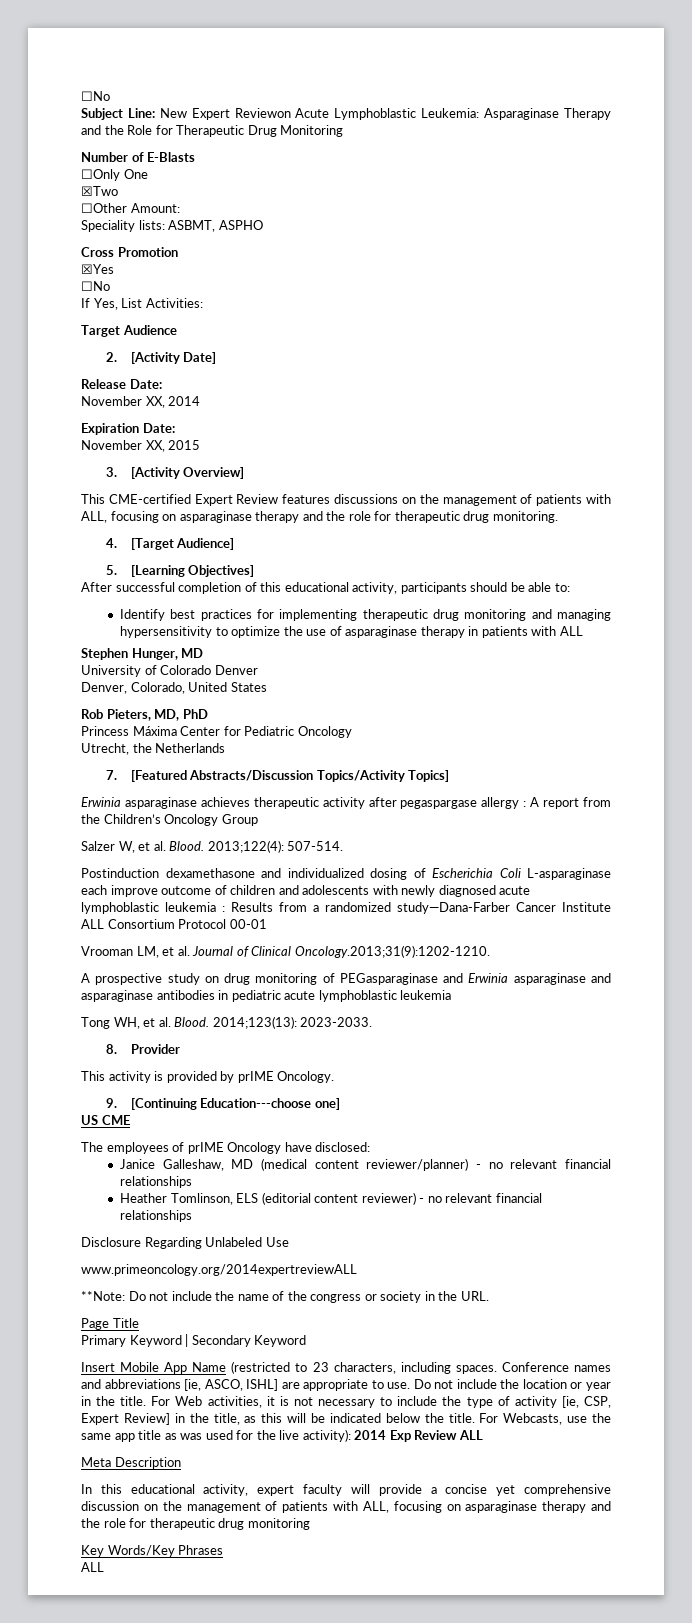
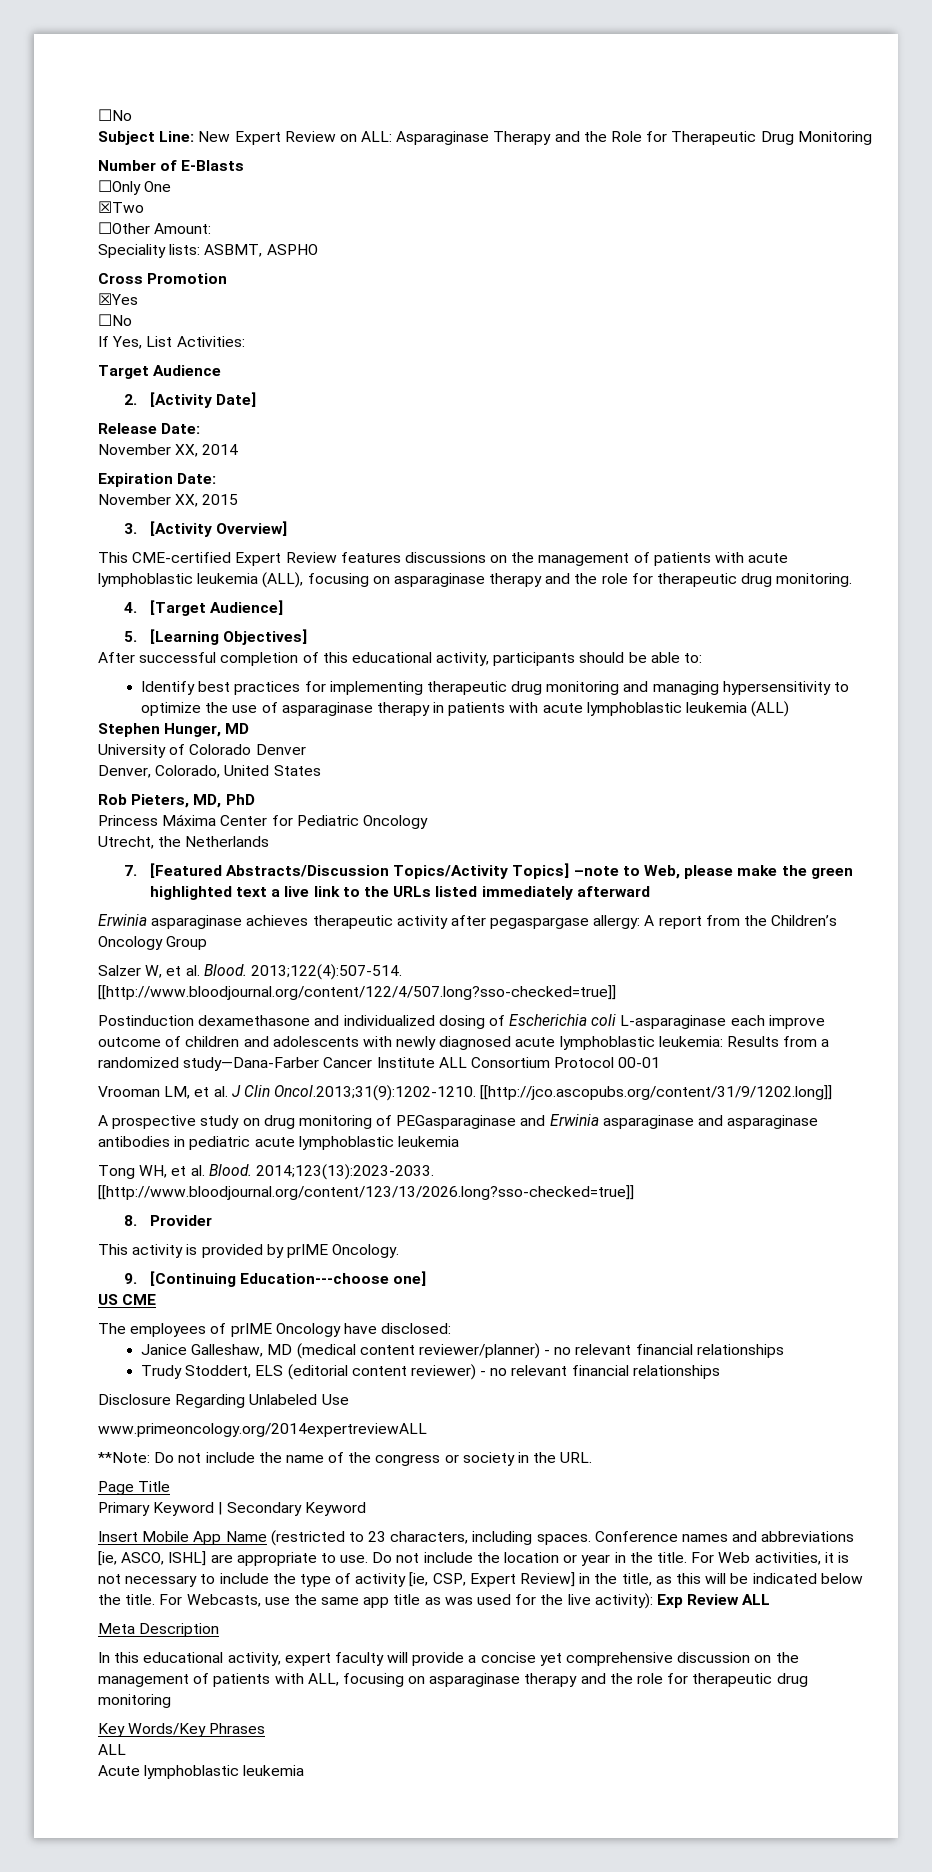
[234,108,480,120] Reviewon Acute Lymphoblastic Leukemia: -> [284,131,393,142] Review on ALL:
[81,511,107,523] ALL, -> [748,553,789,563] [98,572,304,588] acute lymphoblastic leukemia (ALL),
[559,626,583,636] ALL -> [542,701,790,717] acute lymphoblastic leukemia (ALL)
(450, 776) none -> [573,865,853,879] [149,886,650,900] –note to Web, please make the green highlighted text a live link to the URLs listed immediately afterward
[481,797,527,809] allergy : -> [593,915,641,929] allergy:
[207,840,344,853] 2013;122(4): 507-514. -> [250,964,402,980] [98,985,616,1000] 2013;122(4):507-514. [[http://www.bloodjournal.org/content/122/4/507.long?sso-checked=true]]
[499,868,521,878] Coli -> [591,1014,617,1026] coli
[165,902,225,912] leukemia : -> [658,1036,723,1047] leukemia:
[192,945,490,958] Journal of Clinical Oncology.2013;31(9):1202-1210. -> [231,1085,833,1101] J Clin Oncol.2013;31(9):1202-1210. [[http://jco.ascopubs.org/content/31/9/1202.long]]
[212,1016,373,1029] 2014;123(13): 2023-2033. -> [255,1164,434,1180] [98,1185,634,1200] 2014;123(13):2023-2033. [[http://www.bloodjournal.org/content/123/13/2026.long?sso-checked=true]]
[120,1193,233,1205] Heather Tomlinson, -> [141,1365,252,1379] Trudy Stoddert,
[354,1430,387,1440] 2014 -> (653, 1601) none
(104, 1567) none -> [98,1765,305,1779] // Acute lymphoblastic leukemia

